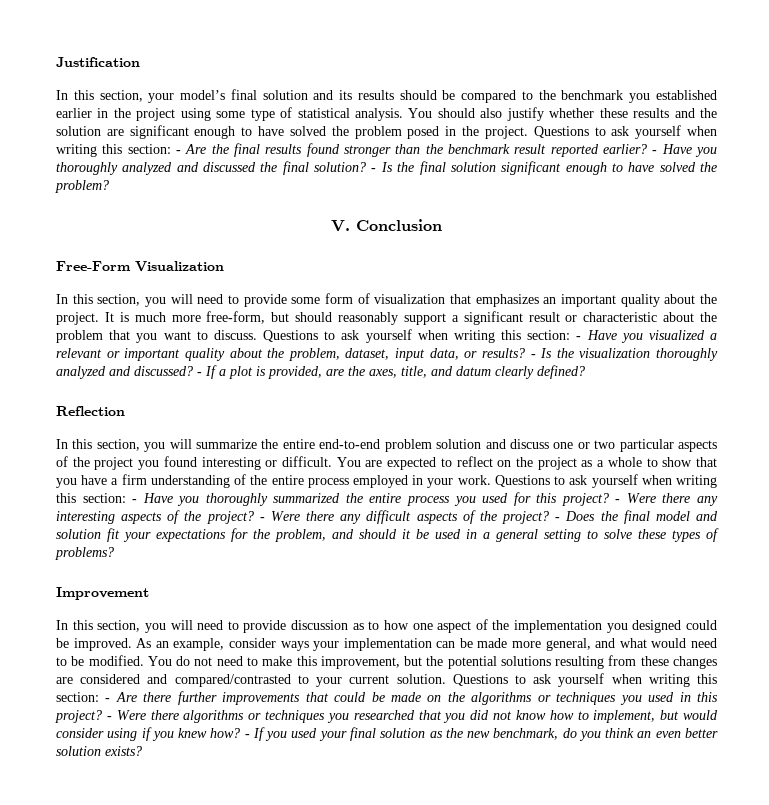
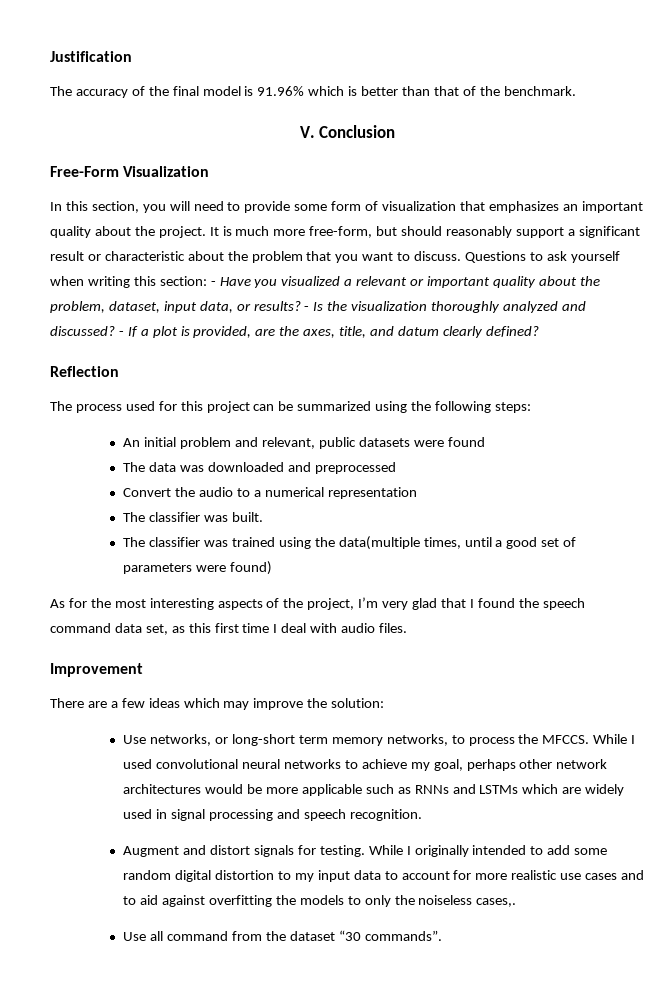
[56,89,717,103] [56,107,718,121] [56,125,717,139] [56,143,718,157] [56,161,718,175] [55,180,109,193] In this section, your model’s final solution and its results should be compared to the benchmark you established earlier in the project using some type of statistical analysis. You should also justify whether these results and the solution are significant enough to have solved the problem posed in the project. Questions to ask yourself when writing this section: - Are the final results found stronger than the benchmark result reported earlier? - Have you thoroughly analyzed and discussed the final solution? - Is the final solution significant enough to have solved the problem? -> [50,86,576,98] The accuracy of the final model is 91.96% which is better than that of the benchmark.
[56,439,717,452] [56,456,717,470] [56,474,717,488] [56,492,718,506] [56,510,718,524] [56,528,719,542] [55,547,114,560] [56,587,149,600] [56,619,718,633] [56,638,717,651] [56,655,717,669] [56,673,717,687] [56,691,719,705] [55,710,718,723] [56,727,718,741] [56,746,142,756] In this section, you will summarize the entire end-to-end problem solution and discuss one or two particular aspects of the project you found interesting or difficult. You are expected to reflect on the project as a whole to show that you have a firm understanding of the entire process employed in your work. Questions to ask yourself when writing this section: - Have you thoroughly summarized the entire process you used for this project? - Were there any interesting aspects of the project? - Were there any difficult aspects of the project? - Does the final model and solution fit your expectations for the problem, and should it be used in a general setting to solve these types of problems? // Improvement // In this section, you will need to provide discussion as to how one aspect of the implementation you designed could be improved. As an example, consider ways your implementation can be made more general, and what would need to be modified. You do not need to make this improvement, but the potential solutions resulting from these changes are considered and compared/contrasted to your current solution. Questions to ask yourself when writing this section: - Are there further improvements that could be made on the algorithms or techniques you used in this project? - Were there algorithms or techniques you researched that you did not know how to implement, but would consider using if you knew how? - If you used your final solution as the new benchmark, do you think an even better solution exists? -> [50,401,531,413] [123,437,485,449] [123,462,396,474] [123,487,417,499] [123,512,263,522] [123,536,577,550] [123,561,273,575] [50,597,585,610] [50,623,408,635] [50,663,143,677] [50,698,385,710] [123,734,636,746] [123,759,608,771] [123,784,625,796] [123,809,422,821] [123,845,608,857] [123,870,645,882] [123,895,517,907] [123,930,442,941] The process used for this project can be summarized using the following steps: // An initial problem and relevant, public datasets were found // The data was downloaded and preprocessed // Convert the audio to a numerical representation // The classifier was built. // The classifier was trained using the data(multiple times, until a good set of parameters were found) // As for the most interesting aspects of the project, I’m very glad that I found the speech command data set, as this first time I deal with audio files. // Improvement // There are a few ideas which may improve the solution: // Use networks, or long-short term memory networks, to process the MFCCS. While I used convolutional neural networks to achieve my goal, perhaps other network architectures would be more applicable such as RNNs and LSTMs which are widely used in signal processing and speech recognition. // Augment and distort signals for testing. While I originally intended to add some random digital distortion to my input data to account for more realistic use cases and to aid against overfitting the models to only the noiseless cases,. // Use all command from the dataset “30 commands”.

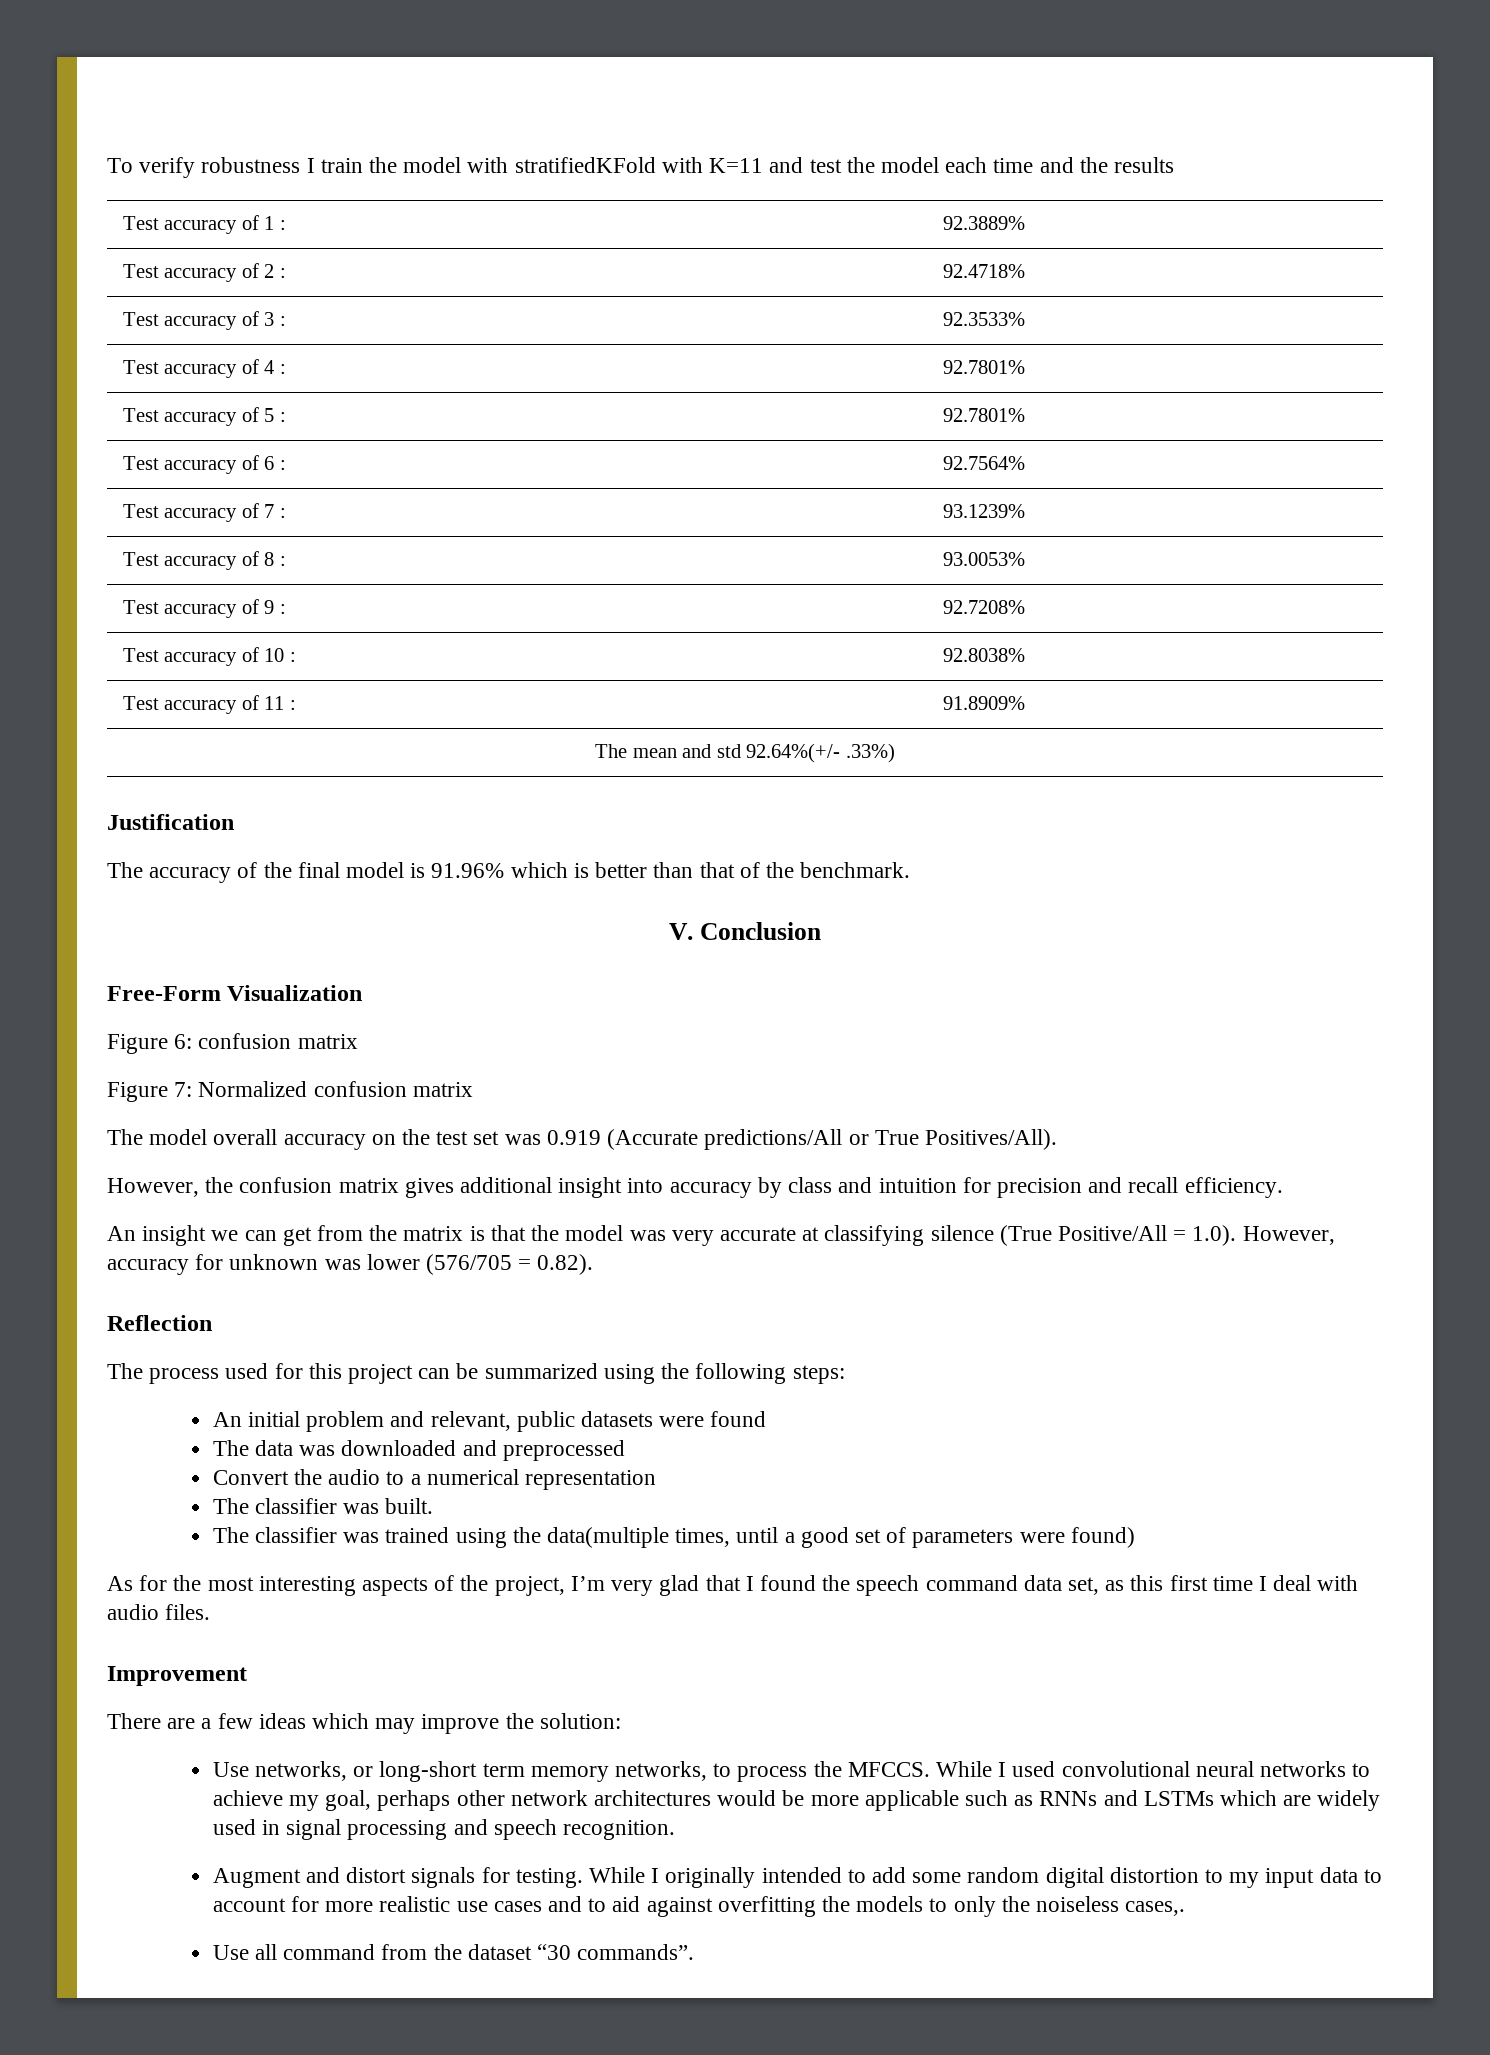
(50, 56) none -> [107,157,1174,178] [122,215,286,234] [942,216,1025,230] [122,263,286,282] [942,264,1025,278] [122,311,286,330] [942,312,1025,326] [122,359,286,378] [942,360,1025,374] [122,407,286,426] [942,408,1025,422] [122,455,286,474] [942,456,1025,470] [122,503,286,522] [942,504,1025,518] [122,551,286,570] [942,552,1025,566] [122,599,286,618] [942,600,1025,614] [122,647,296,666] [942,648,1025,662] [122,695,296,714] [942,696,1025,710] [595,743,895,763] To verify robustness I train the model with stratifiedKFold with K=11 and test the model each time and the results // Test accuracy of 1 : | 92.3889% // Test accuracy of 2 : | 92.4718% // Test accuracy of 3 : | 92.3533% // Test accuracy of 4 : | 92.7801% // Test accuracy of 5 : | 92.7801% // Test accuracy of 6 : | 92.7564% // Test accuracy of 7 : | 93.1239% // Test accuracy of 8 : | 93.0053% // Test accuracy of 9 : | 92.7208% // Test accuracy of 10 : | 92.8038% // Test accuracy of 11 : | 91.8909% // The mean and std 92.64%(+/- .33%) //
[50,201,643,213] [50,226,640,238] [50,251,620,263] [50,276,600,288] [50,301,586,313] [50,326,539,338] In this section, you will need to provide some form of visualization that emphasizes an important quality about the project. It is much more free-form, but should reasonably support a significant result or characteristic about the problem that you want to discuss. Questions to ask yourself when writing this section: - Have you visualized a relevant or important quality about the problem, dataset, input data, or results? - Is the visualization thoroughly analyzed and discussed? - If a plot is provided, are the axes, title, and datum clearly defined? -> [107,1033,358,1054] [107,1081,473,1102] [107,1129,1057,1150] [107,1177,1283,1198] [107,1225,1335,1246] [107,1254,594,1275] Figure 6: confusion matrix // Figure 7: Normalized confusion matrix // The model overall accuracy on the test set was 0.919 (Accurate predictions/All or True Positives/All). // However, the confusion matrix gives additional insight into accuracy by class and intuition for precision and recall efficiency. // An insight we can get from the matrix is that the model was very accurate at classifying silence (True Positive/All = 1.0). However, accuracy for unknown was lower (576/705 = 0.82).

